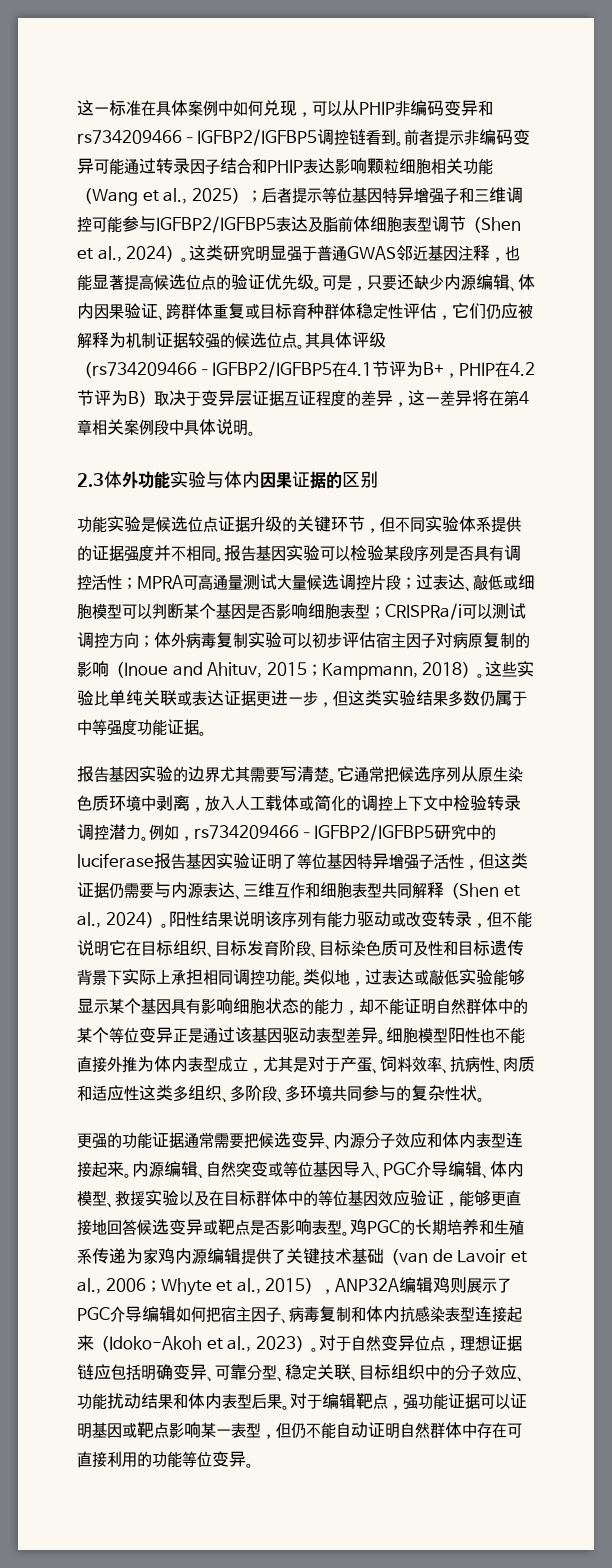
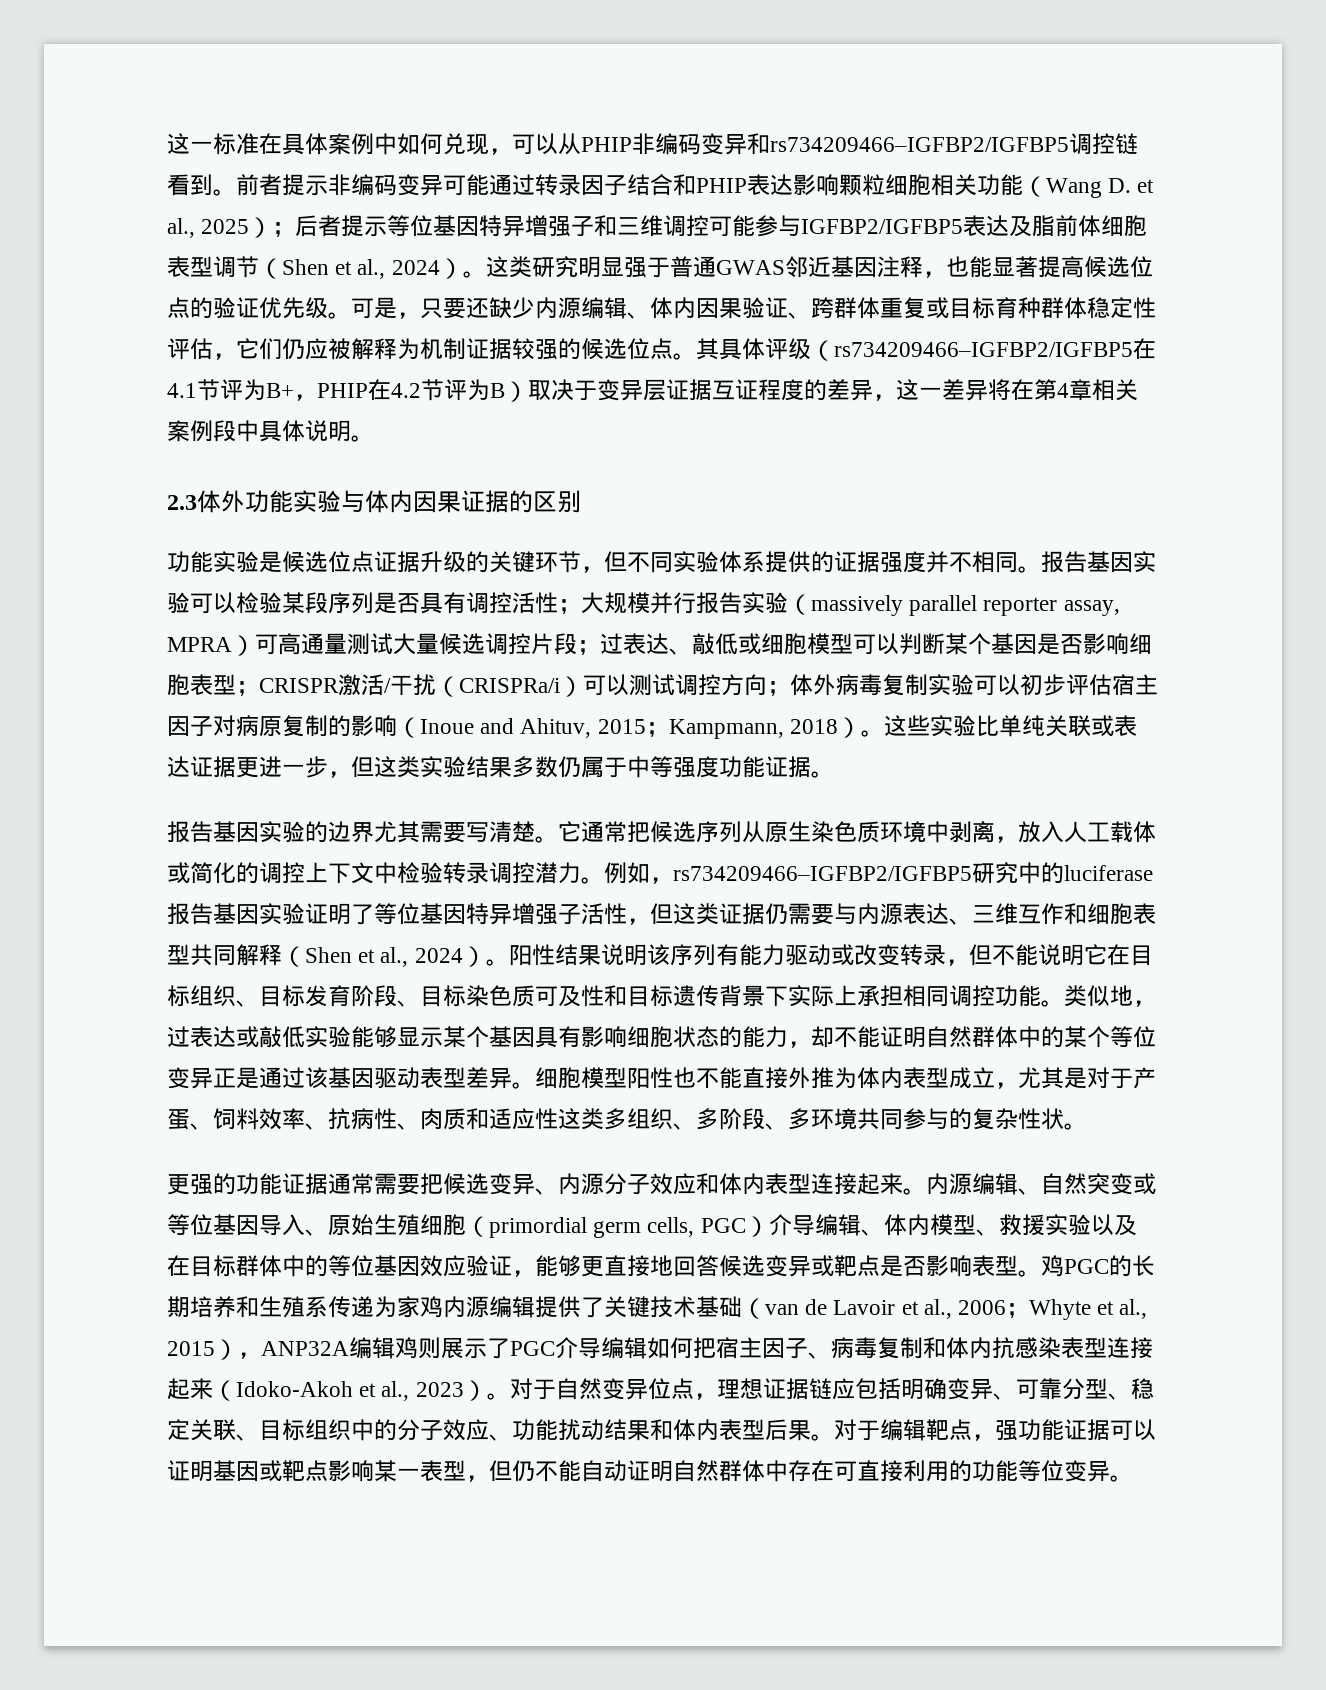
(138, 197) none -> [1108,178,1132,193] D.
[137,575,183,589] MPRA -> [581,592,1120,616] [167,635,255,656] 大规模并行报告实验（massively parallel reporter assay, MPRA）
[385,603,462,620] CRISPRa/i -> [259,674,583,697] CRISPR激活/干扰（CRISPRa/i）
[383,1162,416,1176] PGC -> [328,1214,769,1238] 原始生殖细胞（primordial germ cells, PGC）

